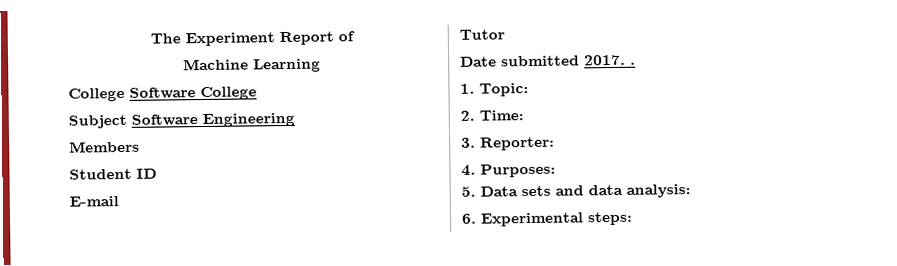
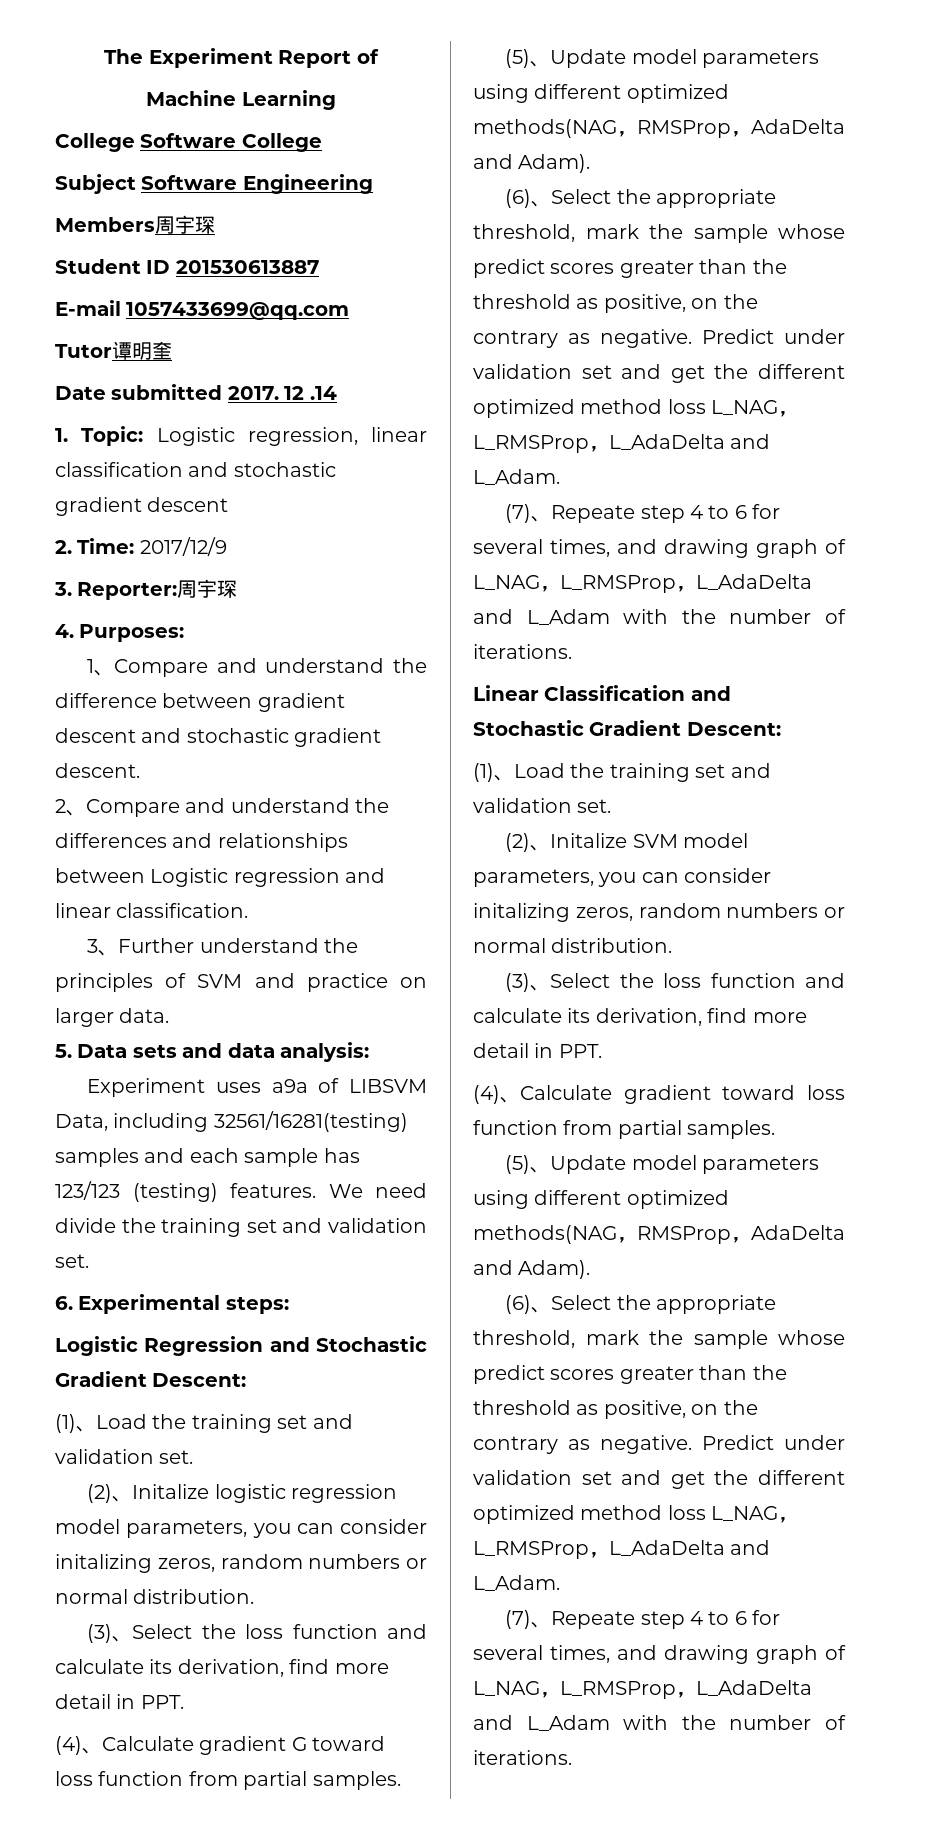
(140, 146) none -> [155,215,215,234] 周宇琛
(157, 173) none -> [175,260,319,274] 201530613887
(119, 201) none -> [126,302,350,320] 1057433699@qq.com
(505, 34) none -> [112,341,172,360] 谭明奎
[630,62,636,65] . -> [284,386,337,400] 12 .14
(529, 90) none -> [156,427,427,446] [55,462,336,477] [55,497,229,516] Logistic regression, linear classification and stochastic gradient descent
(524, 115) none -> [139,537,227,556] 2017/12/9
(555, 143) none -> [177,579,238,598] 周宇琛
(556, 170) none -> [87,658,427,677] [55,693,345,712] [55,728,382,747] [55,763,140,778] [55,798,390,817] [55,833,348,852] [55,868,386,887] [55,903,249,918] [87,938,358,956] [55,973,427,992] [55,1008,170,1027] // 1、Compare and understand the difference between gradient descent and stochastic gradient descent. // 2、Compare and understand the differences and relationships between Logistic regression and linear classification. // 3、Further understand the principles of SVM and practice on larger data.
[461,211,633,227] 6. Experimental steps: -> [87,1078,427,1097] [55,1111,408,1132] [55,1148,360,1167] [55,1181,427,1202] [55,1218,427,1237] [55,1254,89,1268] [55,1294,289,1314] [55,1336,427,1356] [55,1371,247,1387] [55,1414,353,1433] [55,1449,194,1464] [87,1484,397,1503] [55,1519,427,1538] [55,1554,427,1573] [55,1589,255,1604] [87,1624,427,1643] [55,1659,389,1677] [55,1694,184,1709] [55,1736,386,1755] [55,1771,401,1790] [505,49,819,68] [473,84,729,103] [473,119,845,138] [473,154,591,173] [505,189,776,208] [473,224,845,243] [473,259,787,278] [473,294,758,313] [473,329,845,348] [473,364,845,383] [473,399,799,418] [473,434,771,453] [473,469,560,485] [505,504,781,523] [473,539,846,558] [473,574,812,593] [473,609,846,625] [473,644,572,659] [473,685,731,701] [473,720,781,736] [473,763,771,782] [473,798,612,813] [505,833,748,852] [473,868,772,887] [473,903,845,922] [473,938,673,953] [505,973,845,992] [473,1008,807,1026] [473,1043,602,1058] [473,1085,845,1104] [473,1120,776,1139] [505,1155,819,1174] [473,1190,729,1209] [473,1225,845,1244] [473,1260,591,1279] [505,1295,776,1314] [473,1330,845,1349] [473,1365,787,1384] [473,1400,758,1419] [473,1435,845,1454] [473,1470,845,1489] [473,1505,799,1524] [473,1540,771,1559] [473,1575,560,1591] [505,1610,781,1629] [473,1645,846,1664] [473,1680,812,1699] [473,1715,846,1731] [473,1750,572,1765] Experiment uses a9a of LIBSVM Data, including 32561/16281(testing) samples and each sample has 123/123 (testing) features. We need divide the training set and validation set. // 6. Experimental steps: // Logistic Regression and Stochastic Gradient Descent: // (1)、Load the training set and validation set. // (2)、Initalize logistic regression model parameters, you can consider initalizing zeros, random numbers or normal distribution. // (3)、Select the loss function and calculate its derivation, find more detail in PPT. // (4)、Calculate gradient G toward loss function from partial samples. // (5)、Update model parameters using different optimized methods(NAG，RMSProp，AdaDelta and Adam). // (6)、Select the appropriate threshold, mark the sample whose predict scores greater than the threshold as positive, on the contrary as negative. Predict under validation set and get the different optimized method loss L_NAG，L_RMSProp，L_AdaDelta and L_Adam. // (7)、Repeate step 4 to 6 for several times, and drawing graph of L_NAG，L_RMSProp，L_AdaDelta and L_Adam with the number of iterations. // Linear Classification and Stochastic Gradient Descent: // (1)、Load the training set and validation set. // (2)、Initalize SVM model parameters, you can consider initalizing zeros, random numbers or normal distribution. // (3)、Select the loss function and calculate its derivation, find more detail in PPT. // (4)、Calculate gradient toward loss function from partial samples. // (5)、Update model parameters using different optimized methods(NAG，RMSProp，AdaDelta and Adam). // (6)、Select the appropriate threshold, mark the sample whose predict scores greater than the threshold as positive, on the contrary as negative. Predict under validation set and get the different optimized method loss L_NAG，L_RMSProp，L_AdaDelta and L_Adam. // (7)、Repeate step 4 to 6 for several times, and drawing graph of L_NAG，L_RMSProp，L_AdaDelta and L_Adam with the number of iterations.

